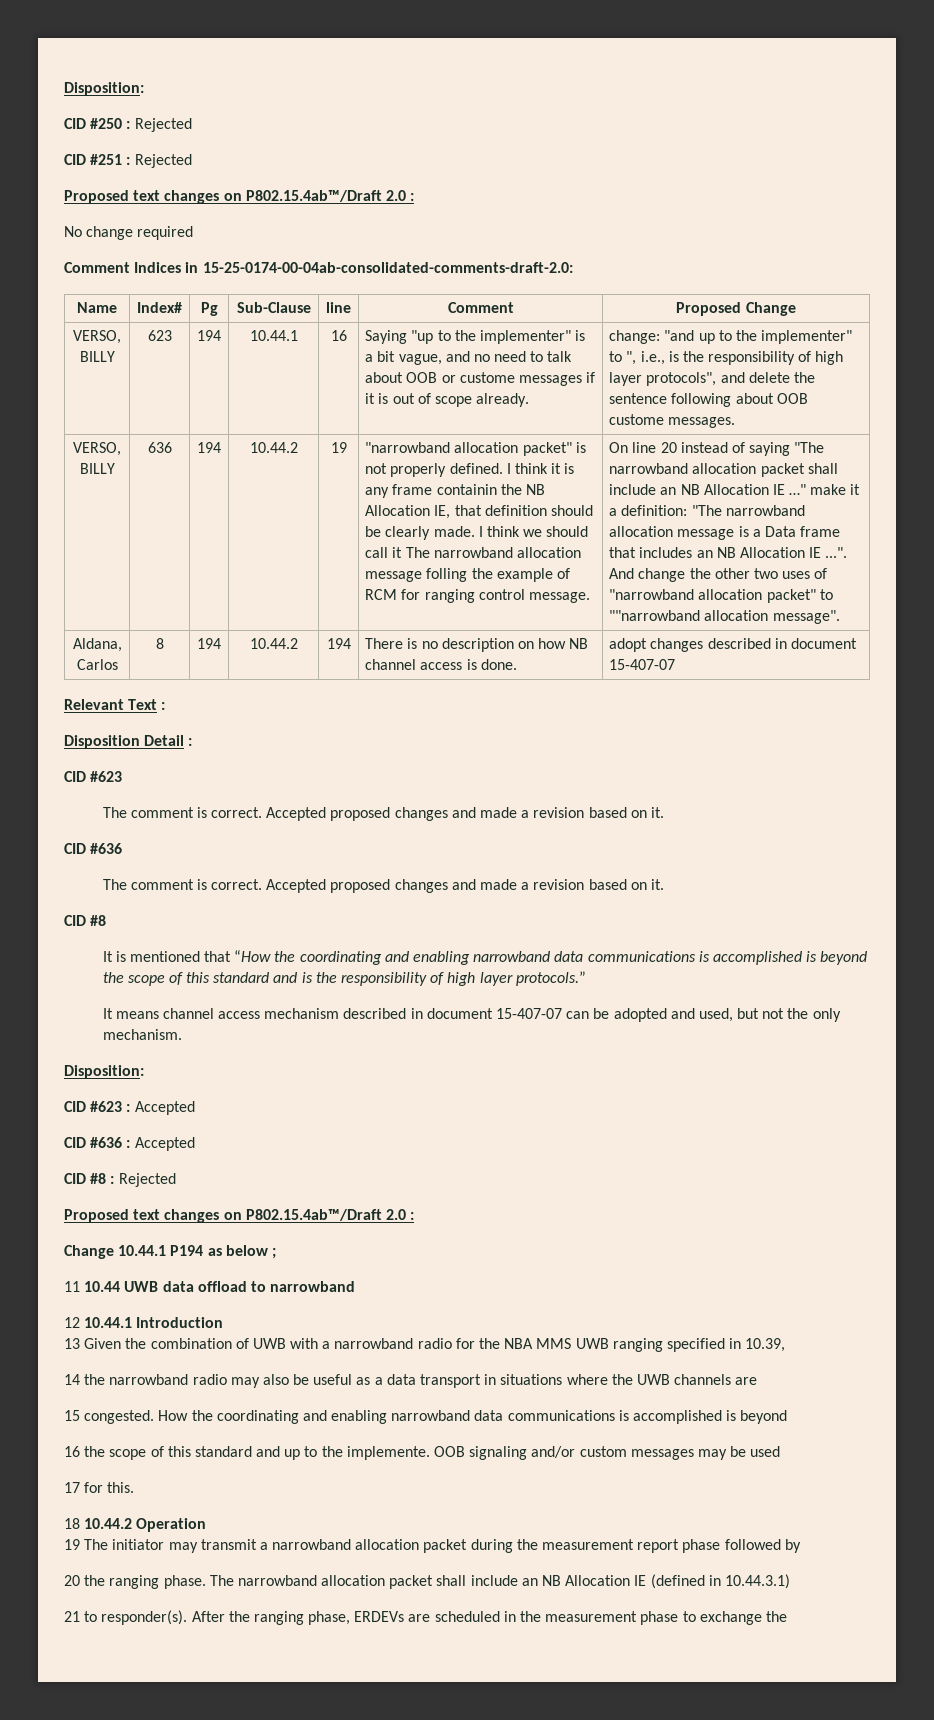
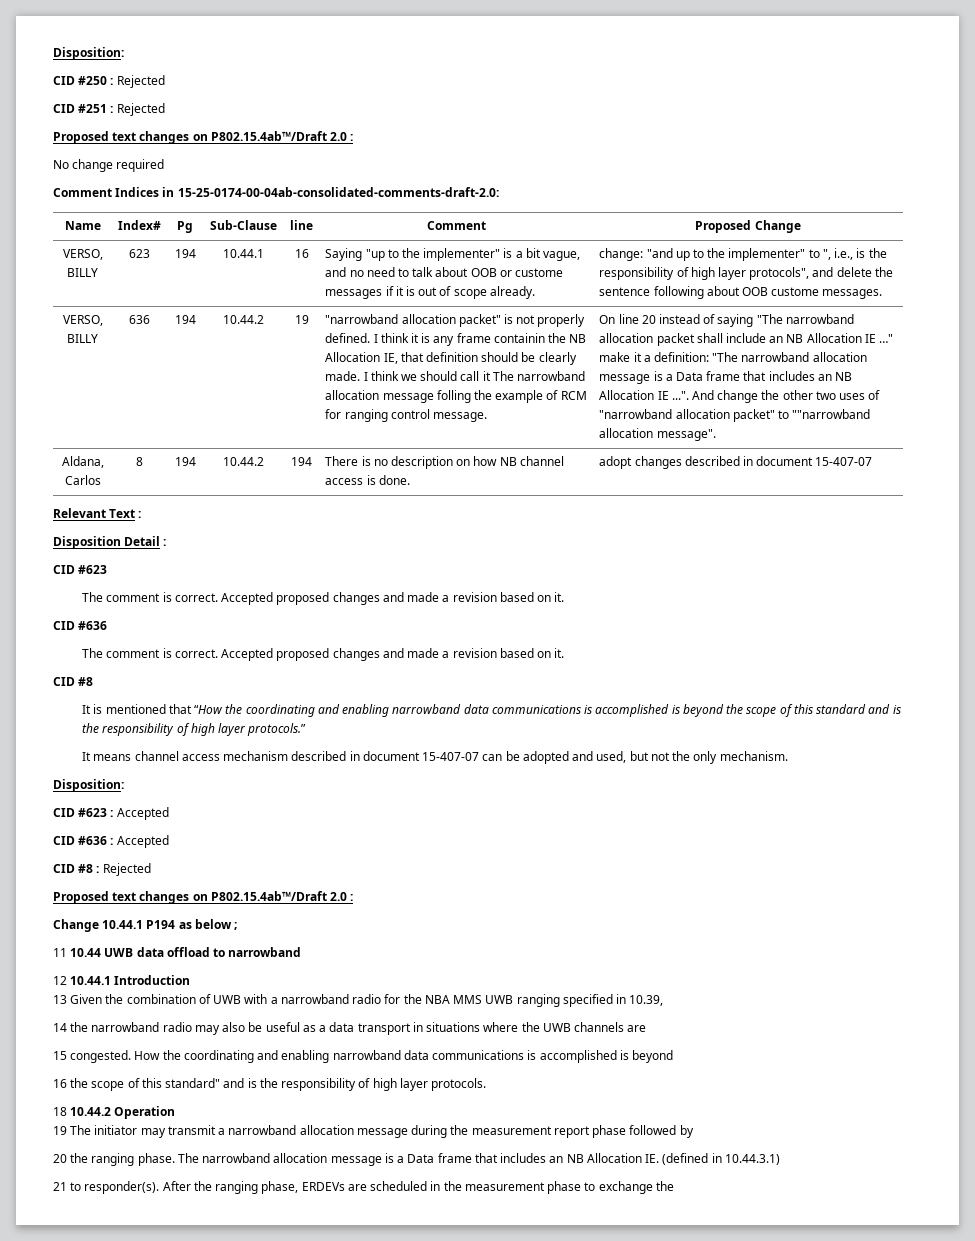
[194,1446,781,1460] [64,1482,135,1493] standard and up to the implemente. OOB signaling and/or custom messages may be used // 17 for this. -> [165,1078,487,1091] standard" and is the responsibility of high layer protocols.
[423,1539,468,1553] packet -> [356,1128,408,1138] message
[389,1575,647,1589] packet shall include an NB Allocation IE -> [330,1153,660,1166] message is a Data frame that includes an NB Allocation IE.

